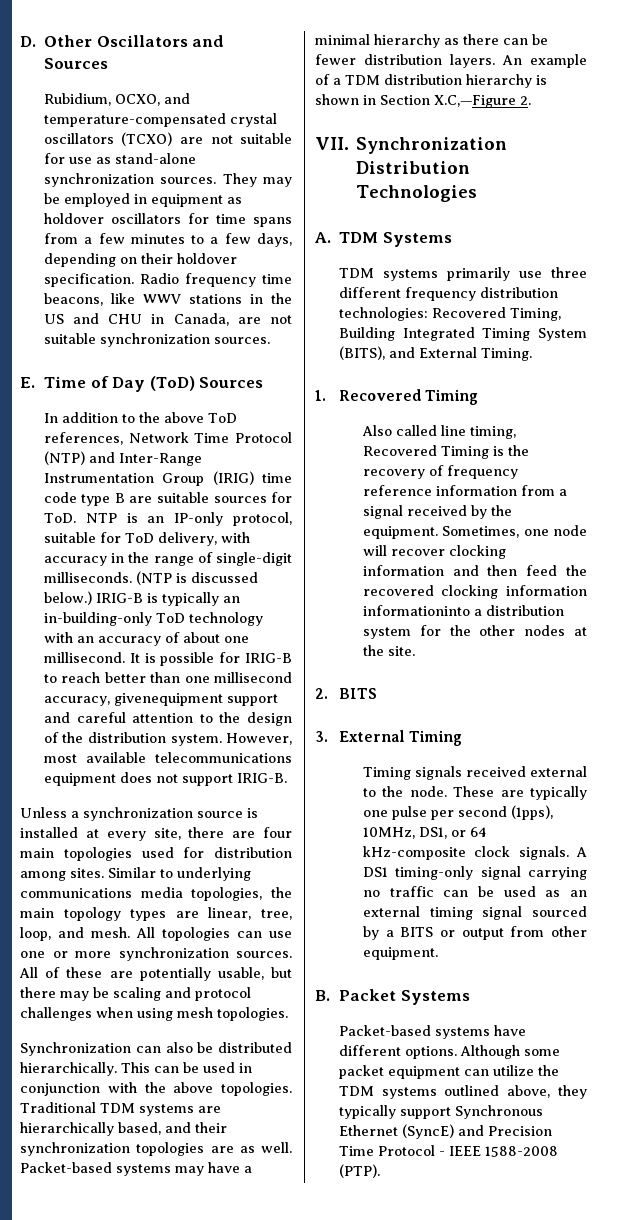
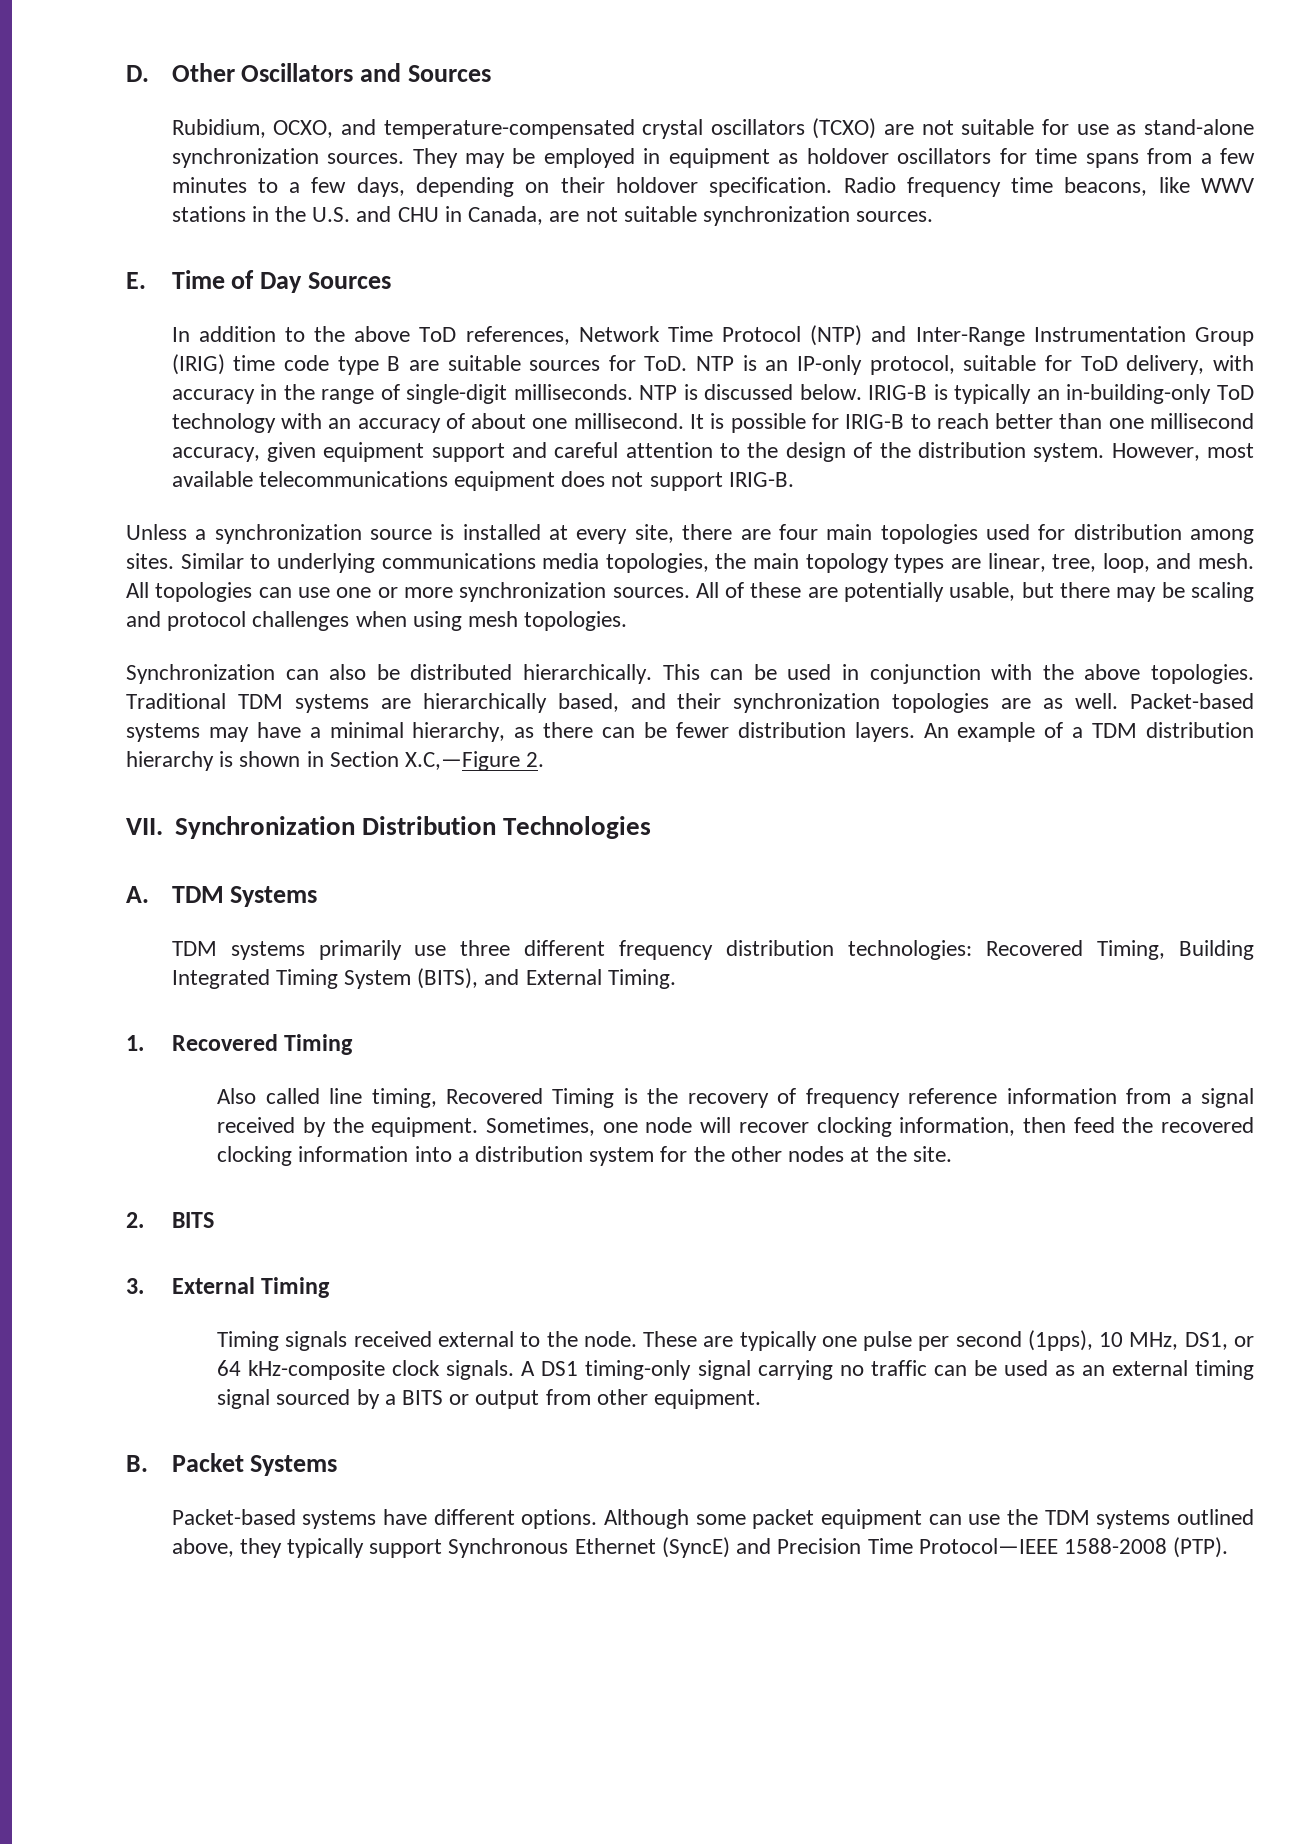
[43,314,64,324] US -> [312,207,351,222] U.S.
[149,376,195,391] (ToD) -> (303, 282) none
[135,571,172,585] (NTP -> [639,385,678,400] NTP
[43,591,92,605] below.) -> [799,384,862,400] below.
[113,693,223,706] givenequipment -> [266,442,425,462] given equipment
[374,34,440,48] hierarchy -> [412,722,506,742] hierarchy,
[362,565,479,576] information and -> [899,1117,1016,1136] information,
[362,605,470,616] informationinto -> [414,1146,452,1162] into
[362,827,415,839] 10MHz, -> [1099,1332,1179,1350] 10 MHz,
[492,1065,534,1076] utilize -> [968,1514,1001,1525] use
[377,1145,481,1156] Protocol - IEEE -> [918,1538,1058,1554] Protocol—IEEE

